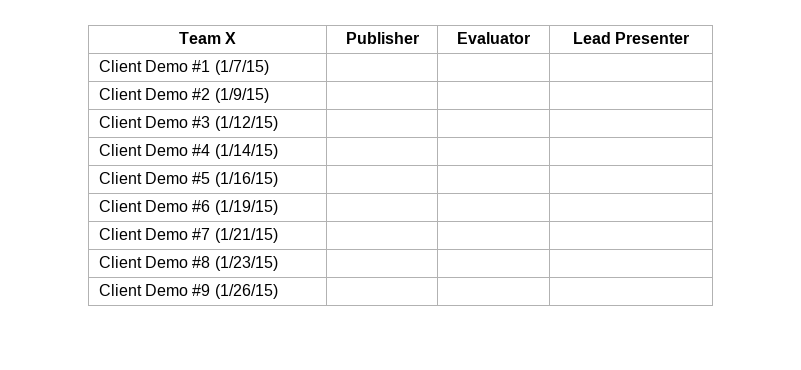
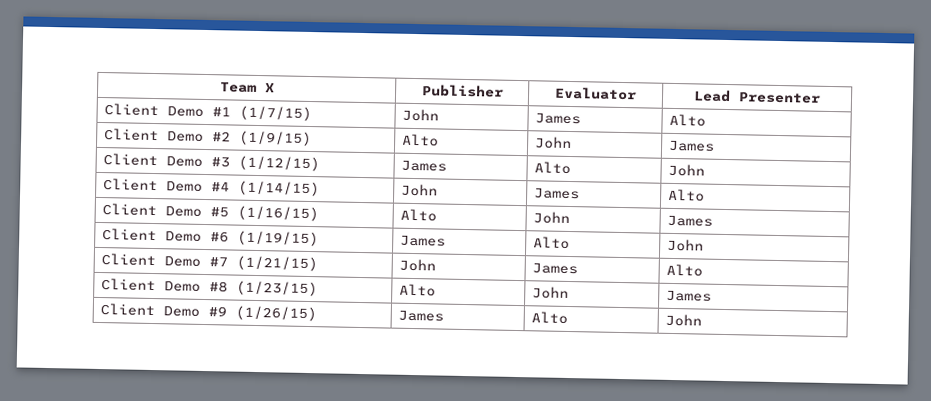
(269, 67) | | -> [402,108,440,122] [535,112,582,125] [669,113,707,127] John | James | Alto
(269, 95) | | -> [402,133,440,147] [535,136,573,150] [668,139,716,152] Alto | John | James
(278, 123) | | -> [401,159,448,172] [534,161,572,175] [668,163,706,177] James | Alto | John
(278, 151) | | -> [401,183,439,197] [534,187,581,200] [668,188,706,202] John | James | Alto
(278, 179) | | -> [400,208,438,222] [533,211,571,225] [667,214,714,227] Alto | John | James
(278, 207) | | -> [400,234,447,247] [533,236,571,250] [667,238,705,252] James | Alto | John
(278, 235) | | -> [399,258,437,272] [532,262,579,275] [666,263,704,277] John | James | Alto
(278, 263) | | -> [399,283,437,297] [532,286,570,300] [666,289,713,302] Alto | John | James
(278, 291) | | -> [398,309,445,322] [531,311,569,325] [665,313,703,327] James | Alto | John

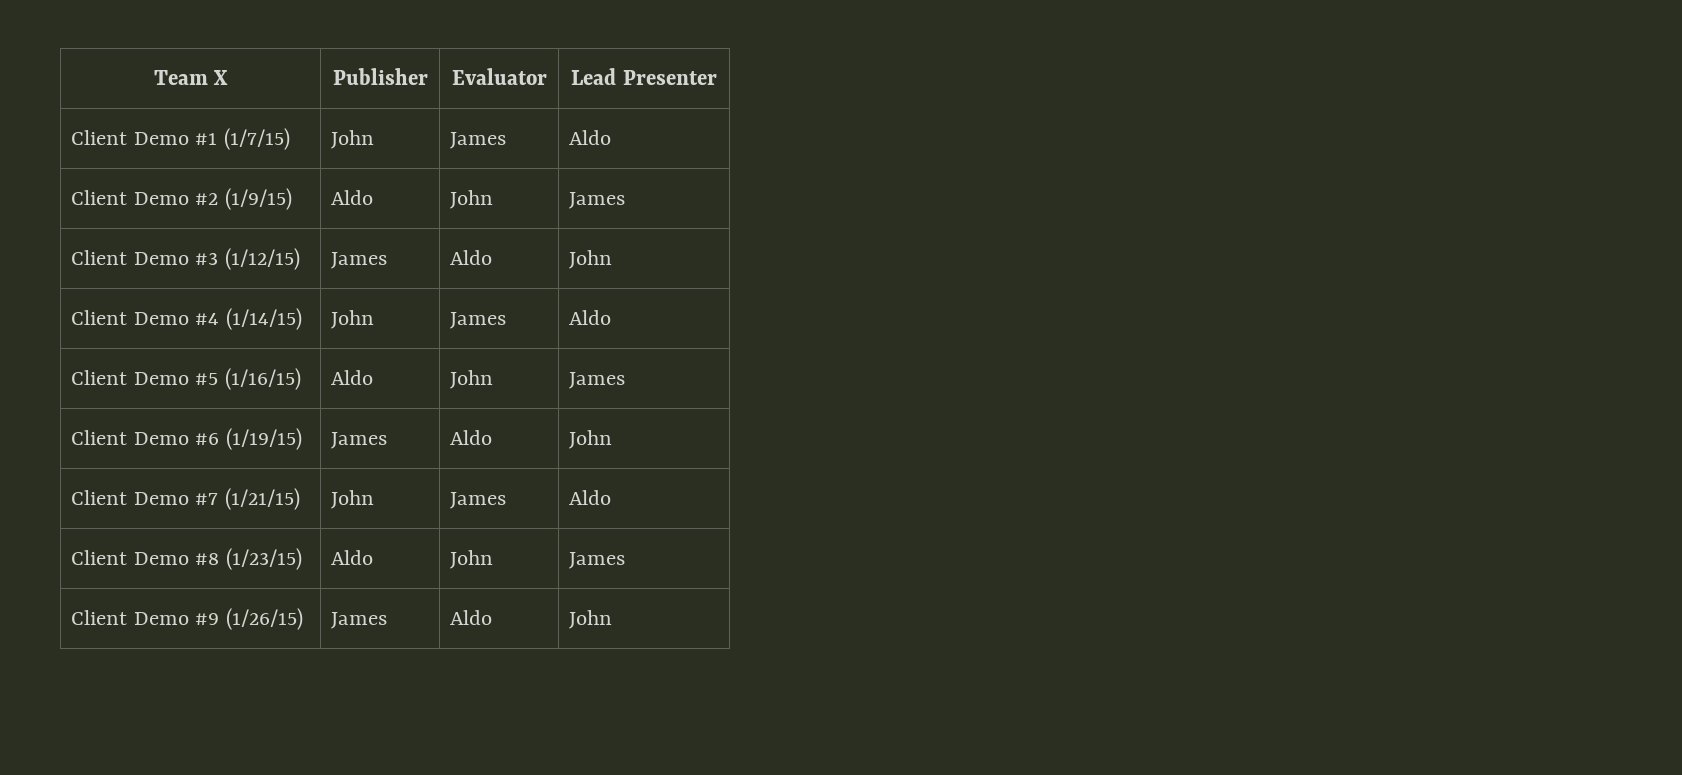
[669,113,707,127] Alto -> [569,130,612,145] Aldo
[402,133,440,147] Alto -> [331,190,374,205] Aldo
[534,161,572,175] Alto -> [450,250,493,265] Aldo
[668,188,706,202] Alto -> [569,310,612,325] Aldo
[400,208,438,222] Alto -> [331,370,374,385] Aldo
[533,236,571,250] Alto -> [450,430,493,445] Aldo
[666,263,704,277] Alto -> [569,490,612,505] Aldo
[399,283,437,297] Alto -> [331,550,374,565] Aldo
[531,311,569,325] Alto -> [450,610,493,625] Aldo

